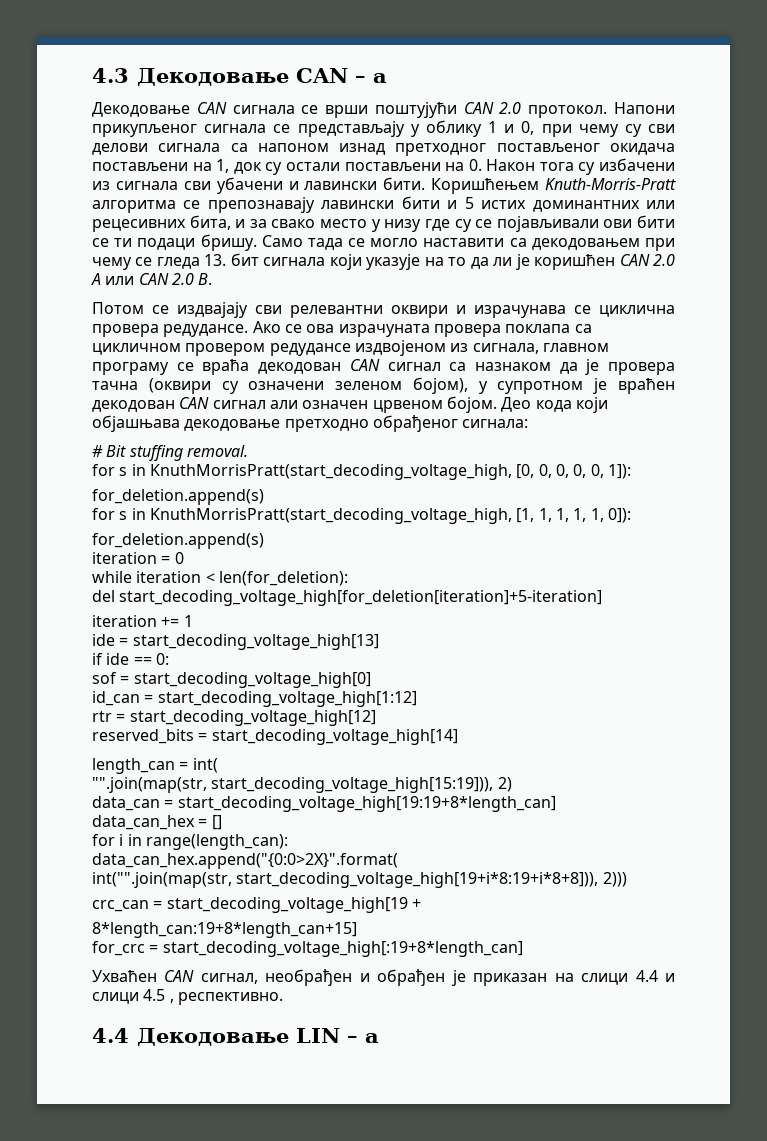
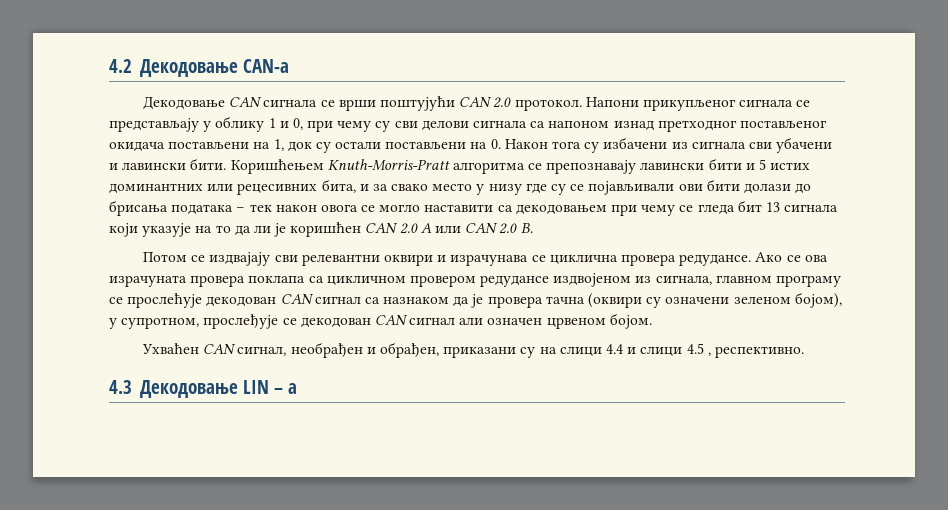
[92,68,387,86] 4.3 Декодовање CAN – а -> [109,59,289,77] 4.2 Декодовање CAN-а
[92,234,343,251] се ти подаци бришу. Само тада -> [743,184,812,194] [109,200,358,216] долази до брисања података – тек након овога
[204,253,259,266] 13. бит -> [737,200,780,212] бит 13
[202,359,250,375] враћа -> [127,293,203,308] прослећује
[497,378,675,394] супротном је враћен -> [121,314,297,329] супротном, прослеђује се
[501,397,608,413] [92,415,529,432] [92,445,248,461] [92,464,631,480] [92,489,264,505] [92,508,631,524] [92,533,264,549] [92,552,184,564] [92,571,348,586] [92,590,603,606] [92,615,193,627] [92,634,379,650] [92,653,169,665] [92,672,371,688] [92,691,417,707] [92,710,376,726] [92,729,458,745] [92,758,218,774] [92,777,512,793] [92,796,556,812] [92,815,222,830] [92,834,288,850] [92,853,398,869] [92,872,627,888] [92,897,421,913] [92,922,357,938] [92,941,523,957] Део кода који објашњава декодовање претходно обрађеног сигнала: // # Bit stuffing removal. // for s in KnuthMorrisPratt(start_decoding_voltage_high, [0, 0, 0, 0, 0, 1]): // for_deletion.append(s) // for s in KnuthMorrisPratt(start_decoding_voltage_high, [1, 1, 1, 1, 1, 0]): // for_deletion.append(s) // iteration = 0 // while iteration < len(for_deletion): // del start_decoding_voltage_high[for_deletion[iteration]+5-iteration] // iteration += 1 // ide = start_decoding_voltage_high[13] // if ide == 0: // sof = start_decoding_voltage_high[0] // id_can = start_decoding_voltage_high[1:12] // rtr = start_decoding_voltage_high[12] // reserved_bits = start_decoding_voltage_high[14] // length_can = int( // "".join(map(str, start_decoding_voltage_high[15:19])), 2) // data_can = start_decoding_voltage_high[19:19+8*length_can] // data_can_hex = [] // for i in range(length_can): // data_can_hex.append("{0:0>2X}".format( // int("".join(map(str, start_decoding_voltage_high[19+i*8:19+i*8+8])), 2))) // crc_can = start_decoding_voltage_high[19 + // 8*length_can:19+8*length_can+15] // for_crc = start_decoding_voltage_high[:19+8*length_can] -> (652, 321) none
[377,969,548,986] обрађен је приказан -> [380,342,536,358] обрађен, приказани су
[92,1028,129,1043] 4.4 -> [109,380,132,394] 4.3

